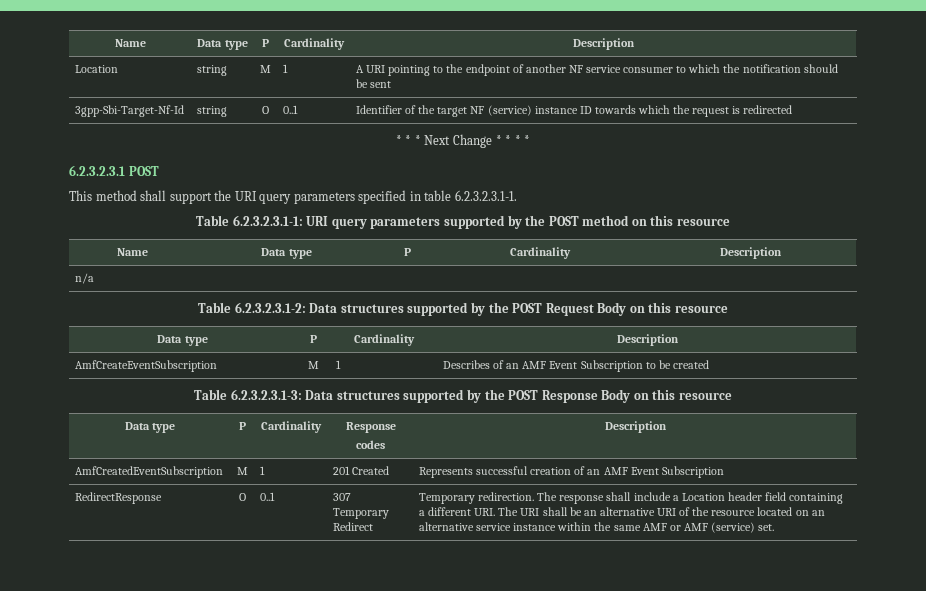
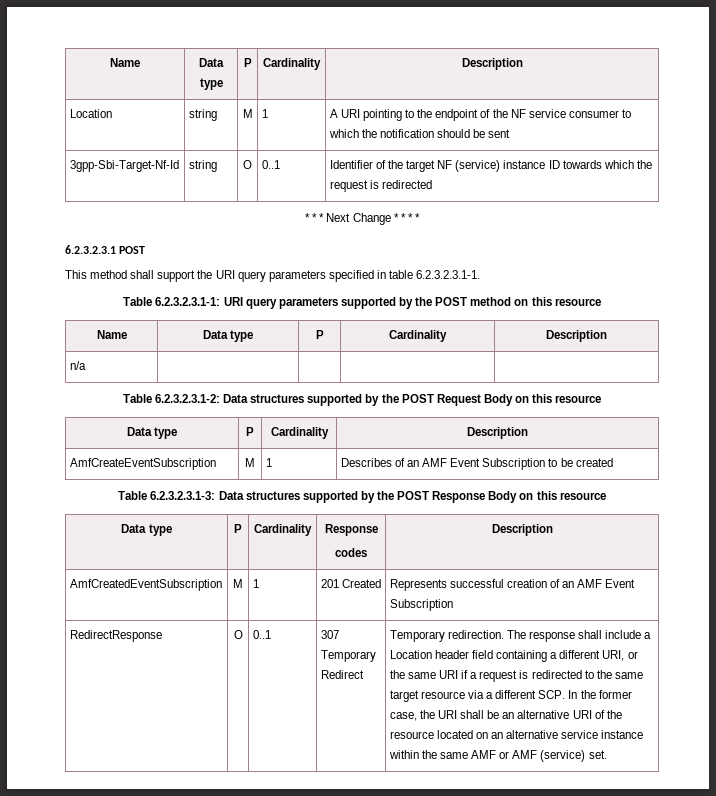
[525,64,566,73] another -> [492,109,508,118] the
[474,507,519,516] URI. The -> [602,650,638,661] [389,670,643,682] [389,690,632,702] [389,710,435,721] URI, or the same URI if a request is redirected to the same target resource via a different SCP. In the former case, the

